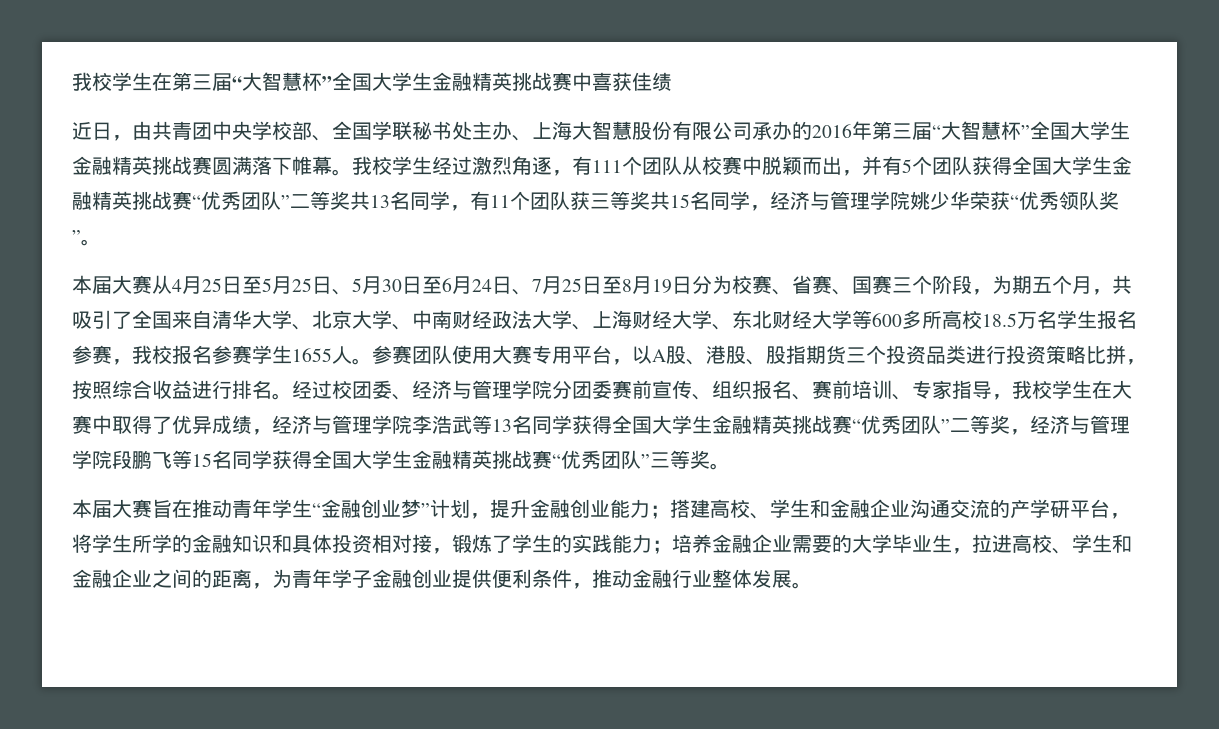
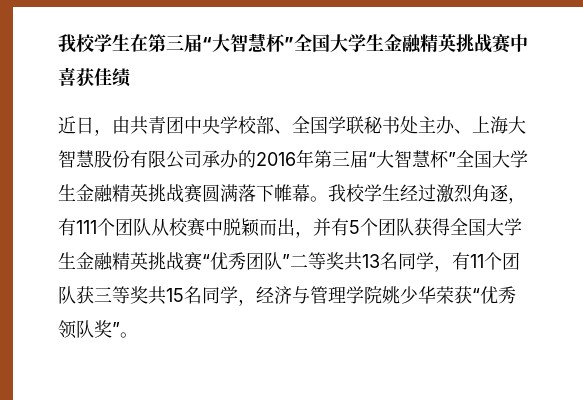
[72,275,1132,295] [72,310,1137,330] [72,345,1146,365] [72,380,1132,400] [72,415,1130,435] [72,450,730,470] [72,499,1130,519] [72,534,1132,554] [72,569,812,589] // 本届大赛从4月25日至5月25日、5月30日至6月24日、7月25日至8月19日分为校赛、省赛、国赛三个阶段，为期五个月，共吸引了全国来自清华大学、北京大学、中南财经政法大学、上海财经大学、东北财经大学等600多所高校18.5万名学生报名参赛，我校报名参赛学生1655人。参赛团队使用大赛专用平台，以A股、港股、股指期货三个投资品类进行投资策略比拼，按照综合收益进行排名。经过校团委、经济与管理学院分团委赛前宣传、组织报名、赛前培训、专家指导，我校学生在大赛中取得了优异成绩，经济与管理学院李浩武等13名同学获得全国大学生金融精英挑战赛“优秀团队”二等奖，经济与管理学院段鹏飞等15名同学获得全国大学生金融精英挑战赛“优秀团队”三等奖。 // 本届大赛旨在推动青年学生“金融创业梦”计划，提升金融创业能力；搭建高校、学生和金融企业沟通交流的产学研平台，将学生所学的金融知识和具体投资相对接，锻炼了学生的实践能力；培养金融企业需要的大学毕业生，拉进高校、学生和金融企业之间的距离，为青年学子金融创业提供便利条件，推动金融行业整体发展。 -> (138, 335) none

